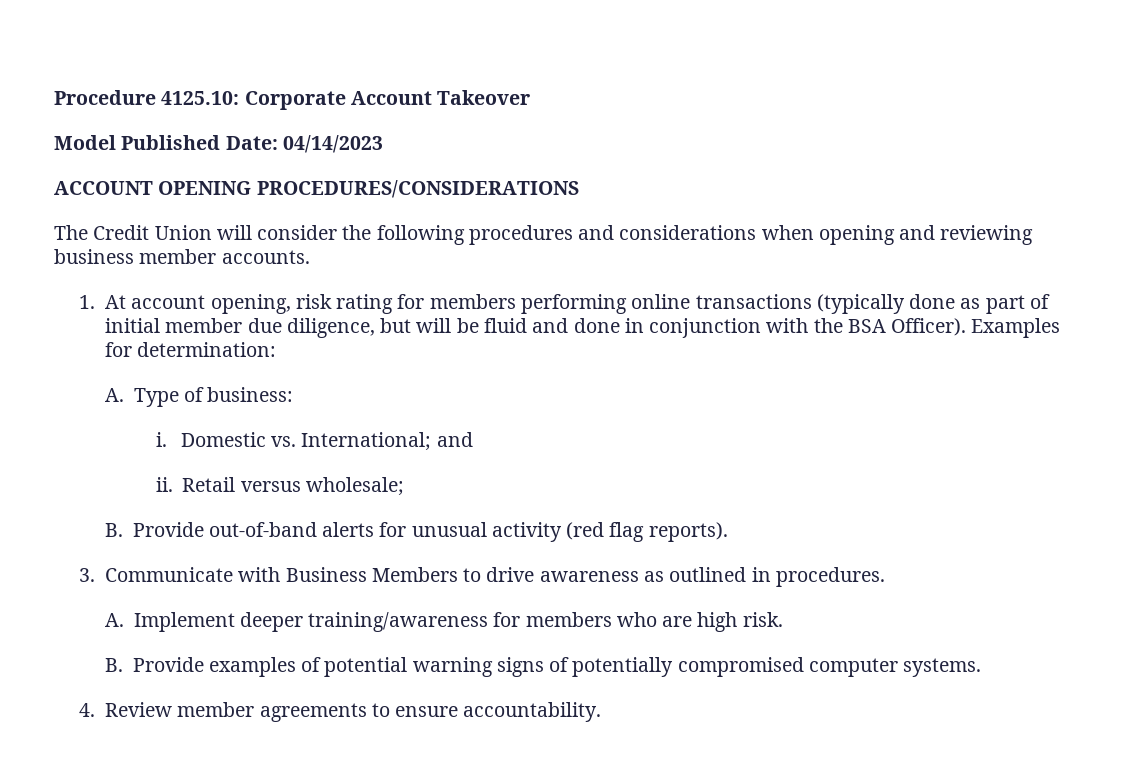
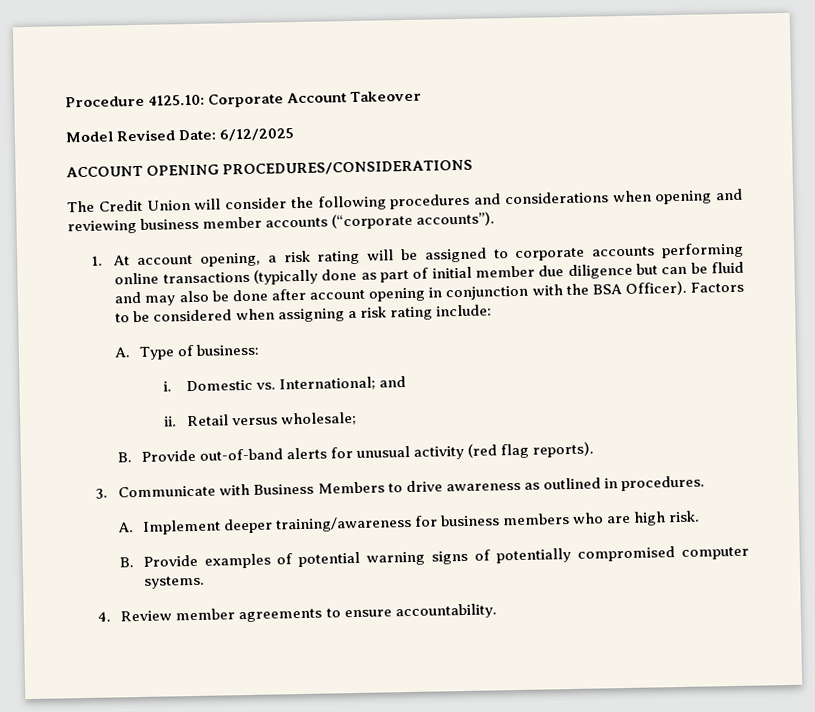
[121,135,383,153] Published Date: 04/14/2023 -> [116,128,295,142] Revised Date: 6/12/2025
[221,250,310,264] accounts. -> [265,211,496,230] accounts (“corporate accounts”).
[295,294,516,314] risk rating for members -> [267,246,656,265] a risk rating will be assigned to corporate accounts
[286,318,620,338] diligence, but will be fluid and done -> [567,261,744,280] [114,287,426,306] diligence but can be fluid and may also be done after account opening
[971,318,1061,338] [105,342,277,357] Examples for determination: -> [690,281,744,293] [115,304,492,323] Factors to be considered when assigning a risk rating include:
(521, 619) none -> [439,514,500,527] business

